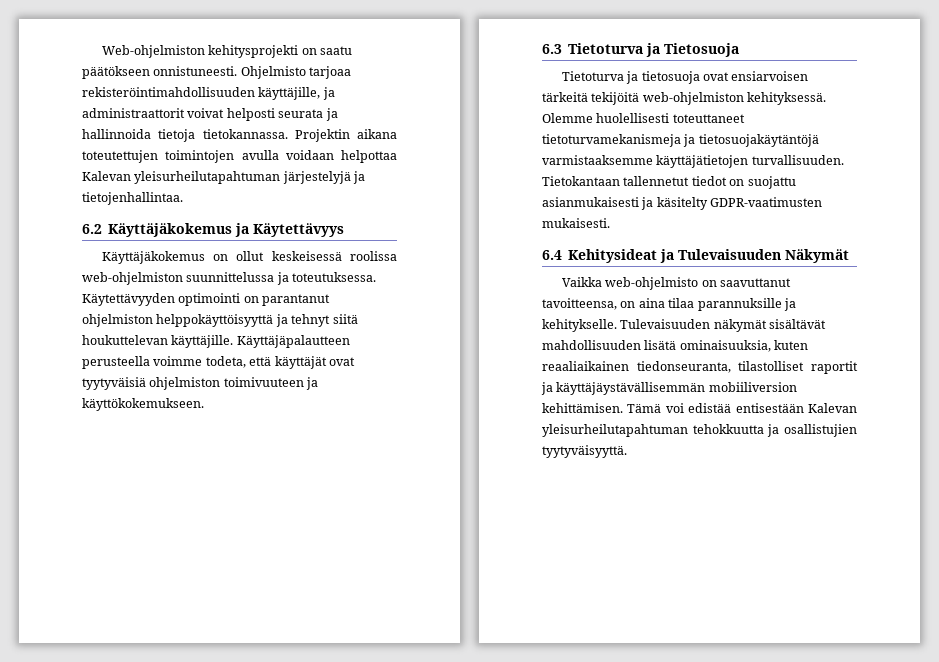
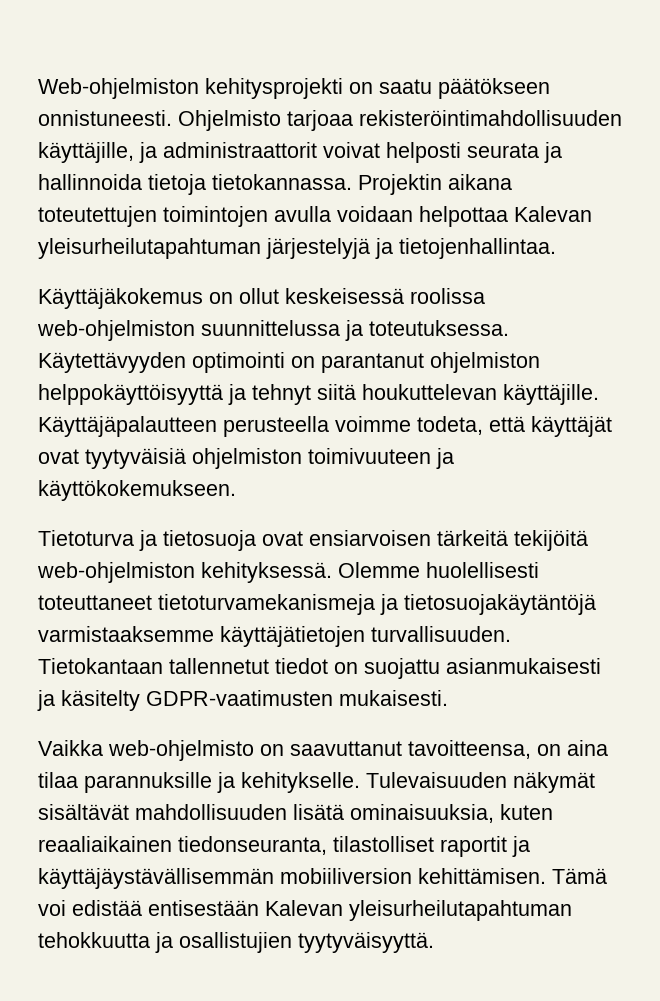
[82,223,345,237] // 6.2 Käyttäjäkokemus ja Käytettävyys -> (556, 248) none
[542,43,740,57] // 6.3 Tietoturva ja Tietosuoja -> (236, 490) none
[542,249,850,263] // 6.4 Kehitysideat ja Tulevaisuuden Näkymät -> (448, 698) none

